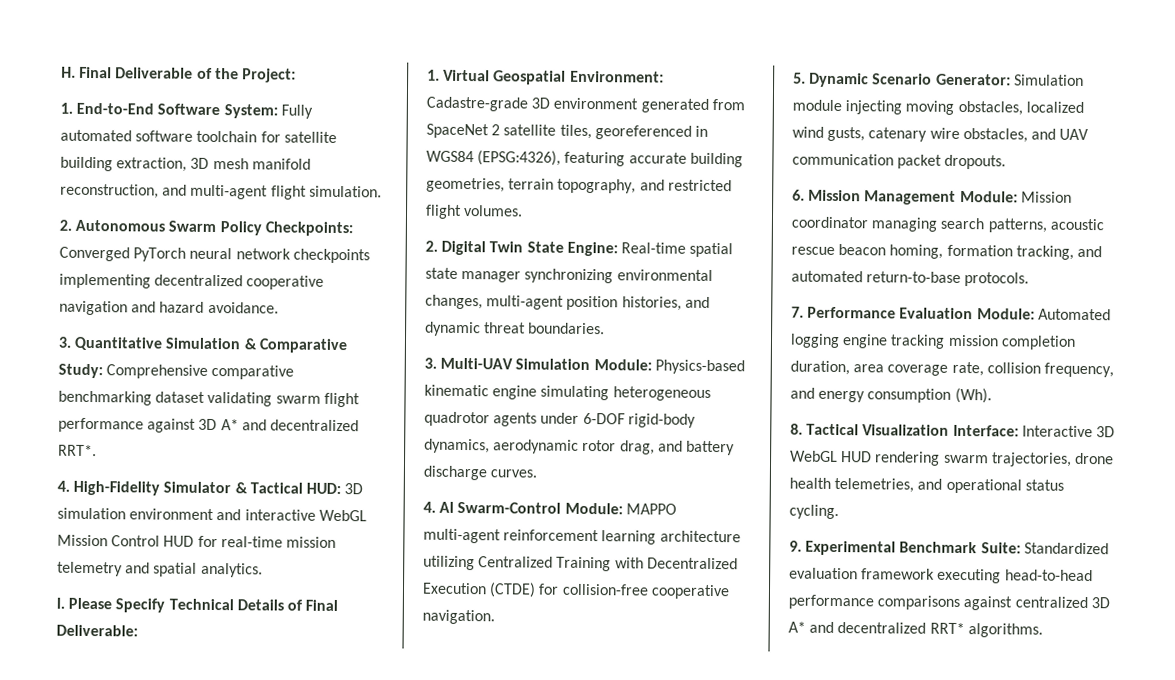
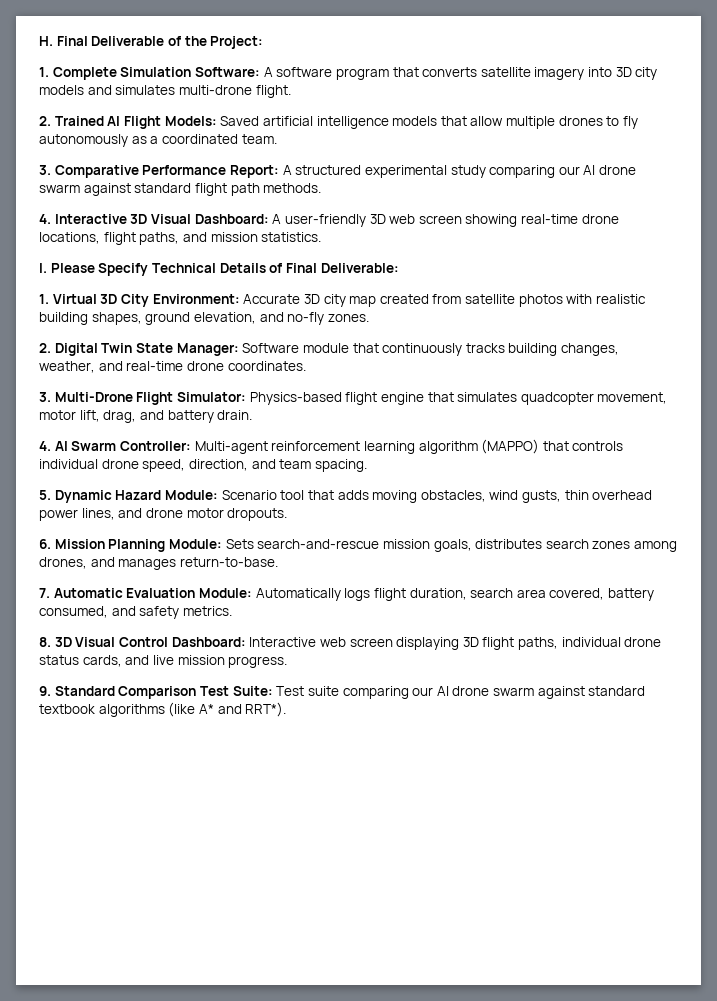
[76,102,313,119] [60,129,337,143] [60,156,311,172] [60,183,382,200] [59,219,353,237] [59,246,370,264] [59,273,325,290] [59,300,279,316] [58,336,347,354] [58,363,295,380] [58,390,360,408] [58,417,359,433] [58,444,97,457] [57,480,364,496] [57,507,367,522] [57,534,336,548] [57,561,263,578] End-to-End Software System: Fully automated software toolchain for satellite building extraction, 3D mesh manifold reconstruction, and multi-agent flight simulation. // 2. Autonomous Swarm Policy Checkpoints: Converged PyTorch neural network checkpoints implementing decentralized cooperative navigation and hazard avoidance. // 3. Quantitative Simulation & Comparative Study: Comprehensive comparative benchmarking dataset validating swarm flight performance against 3D A* and decentralized RRT*. // 4. High-Fidelity Simulator & Tactical HUD: 3D simulation environment and interactive WebGL Mission Control HUD for real-time mission telemetry and spatial analytics. -> [52,67,658,80] [39,85,291,98] [39,116,639,129] [39,134,277,147] [39,165,637,178] [39,183,322,196] [39,214,619,227] [39,232,322,245] Complete Simulation Software: A software program that converts satellite imagery into 3D city models and simulates multi-drone flight. // 2. Trained AI Flight Models: Saved artificial intelligence models that allow multiple drones to fly autonomously as a coordinated team. // 3. Comparative Performance Report: A structured experimental study comparing our AI drone swarm against standard flight path methods. // 4. Interactive 3D Visual Dashboard: A user-friendly 3D web screen showing real-time drone locations, flight paths, and mission statistics.
[493,70,664,85] [426,96,745,113] [426,123,708,140] [426,150,743,168] [426,177,732,194] [425,204,524,219] [425,240,734,258] [425,267,713,284] [425,294,710,311] [425,321,606,337] [424,357,745,375] [424,384,711,401] [424,411,696,428] [424,438,617,454] Geospatial Environment: Cadastre-grade 3D environment generated from SpaceNet 2 satellite tiles, georeferenced in WGS84 (EPSG:4326), featuring accurate building geometries, terrain topography, and restricted flight volumes. // 2. Digital Twin State Engine: Real-time spatial state manager synchronizing environmental changes, multi-agent position histories, and dynamic threat boundaries. // 3. Multi-UAV Simulation Module: Physics-based kinematic engine simulating heterogeneous quadrotor agents under 6-DOF rigid-body dynamics, aerodynamic rotor -> [100,294,647,307] [39,312,369,325] [39,343,620,356] [39,361,306,373] [39,392,668,405] [39,410,100,422] 3D City Environment: Accurate 3D city map created from satellite photos with realistic building shapes, ground elevation, and no-fly zones. // 2. Digital Twin State Manager: Software module that continuously tracks building changes, weather, and real-time drone coordinates. // 3. Multi-Drone Flight Simulator: Physics-based flight engine that simulates quadcopter movement, motor lift,
[423,465,538,481] discharge curves. -> [217,410,253,420] drain.
[457,501,677,515] [423,528,741,545] [423,555,738,572] [422,582,730,600] [422,609,495,625] [793,72,1084,88] [792,99,903,115] Swarm-Control Module: MAPPO multi-agent reinforcement learning architecture utilizing Centralized Training with Decentralized Execution (CTDE) for collision-free cooperative navigation. // 5. Dynamic Scenario Generator: Simulation module injecting -> [71,439,624,454] [39,459,367,472] [39,490,369,503] Swarm Controller: Multi-agent reinforcement learning algorithm (MAPPO) that controls individual drone speed, direction, and team spacing. // 5. Dynamic Hazard Module: Scenario tool that adds
[1025,101,1084,113] localized -> (486, 496) none
[868,127,1090,143] [792,153,1007,170] [792,189,1072,205] [791,216,1104,233] [791,244,1102,260] [791,270,1030,287] catenary wire obstacles, and UAV communication packet dropouts. // 6. Mission Management Module: Mission coordinator managing search patterns, acoustic rescue beacon homing, formation tracking, and automated return-to-base protocols. -> [564,490,653,500] [39,508,288,521] [39,539,678,552] [39,557,278,570] thin overhead power lines, and drone motor dropouts. // 6. Mission Planning Module: Sets search-and-rescue mission goals, distributes search zones among drones, and manages return-to-base.
[807,306,897,319] Performance -> [53,588,123,598] Automatic
[1037,308,1111,321] [790,333,1076,350] [790,360,1114,378] [790,387,992,404] [790,423,1115,438] [790,450,1114,467] [789,477,1064,494] [789,504,839,520] [789,540,1109,556] [789,567,1093,584] [788,594,1110,611] [788,621,1043,638] Automated logging engine tracking mission completion duration, area coverage rate, collision frequency, and energy consumption (Wh). // 8. Tactical Visualization Interface: Interactive 3D WebGL HUD rendering swarm trajectories, drone health telemetries, and operational status cycling. // 9. Experimental Benchmark Suite: Standardized evaluation framework executing head-to-head performance comparisons against centralized 3D A* and decentralized RRT* algorithms. -> [255,588,655,601] [39,606,232,619] [39,637,662,650] [39,655,288,668] [39,686,646,699] [39,702,287,717] Automatically logs flight duration, search area covered, battery consumed, and safety metrics. // 8. 3D Visual Control Dashboard: Interactive web screen displaying 3D flight paths, individual drone status cards, and live mission progress. // 9. Standard Comparison Test Suite: Test suite comparing our AI drone swarm against standard textbook algorithms (like A* and RRT*).

